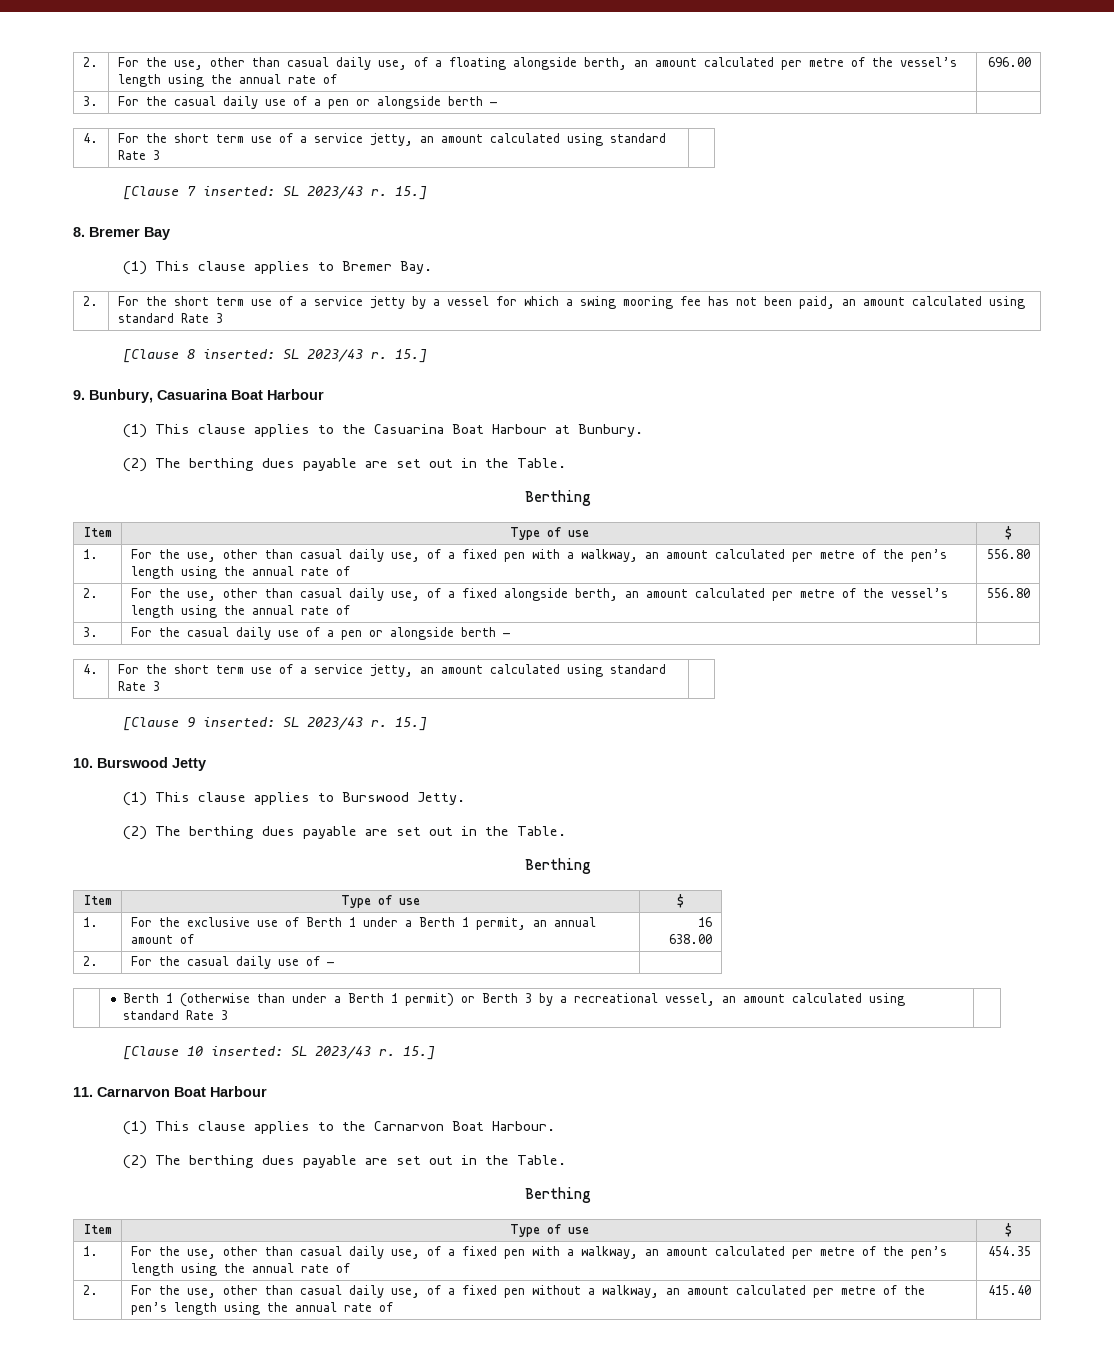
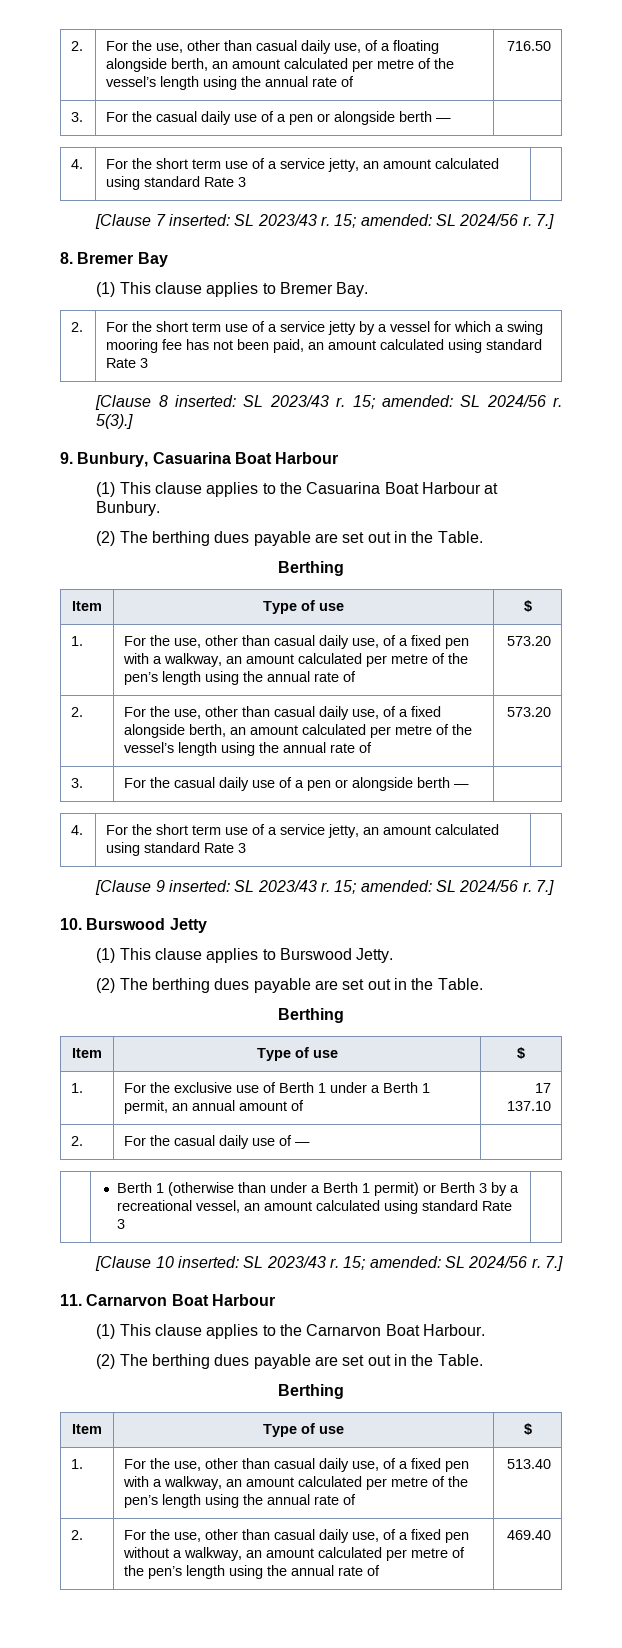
[988,57,1032,67] 696.00 -> [506,41,551,51] 716.50
[394,186,427,200] 15.] -> [334,214,554,229] 15; amended: SL 2024/56 r. 7.]
[394,349,427,363] 15.] -> [352,395,562,409] [96,414,134,429] 15; amended: SL 2024/56 r. 5(3).]
[987,549,1031,559] 556.80 -> [506,636,551,646] 573.20
[987,588,1031,598] 556.80 -> [506,707,551,717] 573.20
[394,717,427,731] 15.] -> [334,880,554,895] 15; amended: SL 2024/56 r. 7.]
[698,917,713,927] [669,934,713,944] 16 638.00 -> [534,1083,551,1093] [506,1101,551,1111] 17 137.10
[402,1046,435,1060] 15.] -> [343,1256,563,1271] 15; amended: SL 2024/56 r. 7.]
[988,1246,1032,1256] 454.35 -> [506,1459,551,1469] 513.40
[988,1285,1032,1295] 415.40 -> [506,1530,551,1540] 469.40

